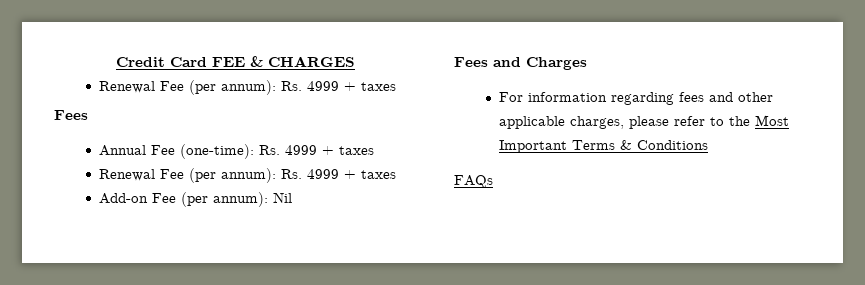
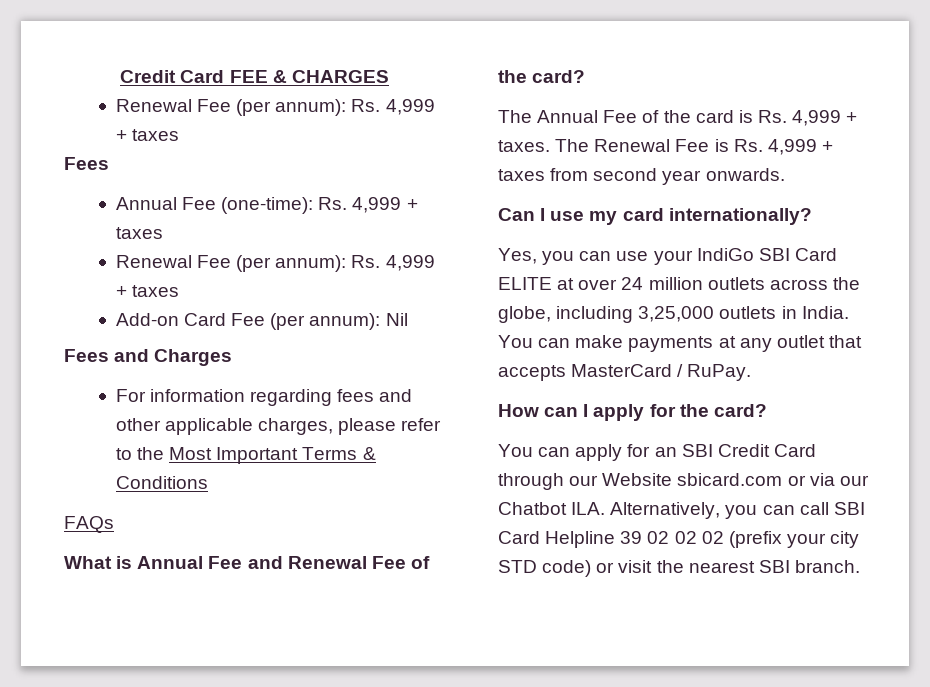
[307,81,340,91] 4999 -> [385,99,435,115] 4,999
[285,145,318,155] 4999 -> [352,197,402,213] 4,999
[307,169,340,179] 4999 -> [385,255,435,271] 4,999
(149, 198) none -> [184,313,227,326] Card
(493, 181) none -> [64,556,430,569] [498,70,586,83] [498,110,858,126] [498,139,833,155] [498,168,785,185] [498,208,812,225] [498,248,837,265] [498,277,860,290] [498,306,849,323] [498,335,862,352] [498,364,752,381] [498,404,767,421] [498,444,816,461] [498,473,869,490] [498,502,865,519] [498,531,860,548] [498,560,860,577] // What is Annual Fee and Renewal Fee of the card? // The Annual Fee of the card is Rs. 4,999 + taxes. The Renewal Fee is Rs. 4,999 + taxes from second year onwards. // Can I use my card internationally? // Yes, you can use your IndiGo SBI Card ELITE at over 24 million outlets across the globe, including 3,25,000 outlets in India. You can make payments at any outlet that accepts MasterCard / RuPay. // How can I apply for the card? // You can apply for an SBI Credit Card through our Website sbicard.com or via our Chatbot ILA. Alternatively, you can call SBI Card Helpline 39 02 02 02 (prefix your city STD code) or visit the nearest SBI branch.

